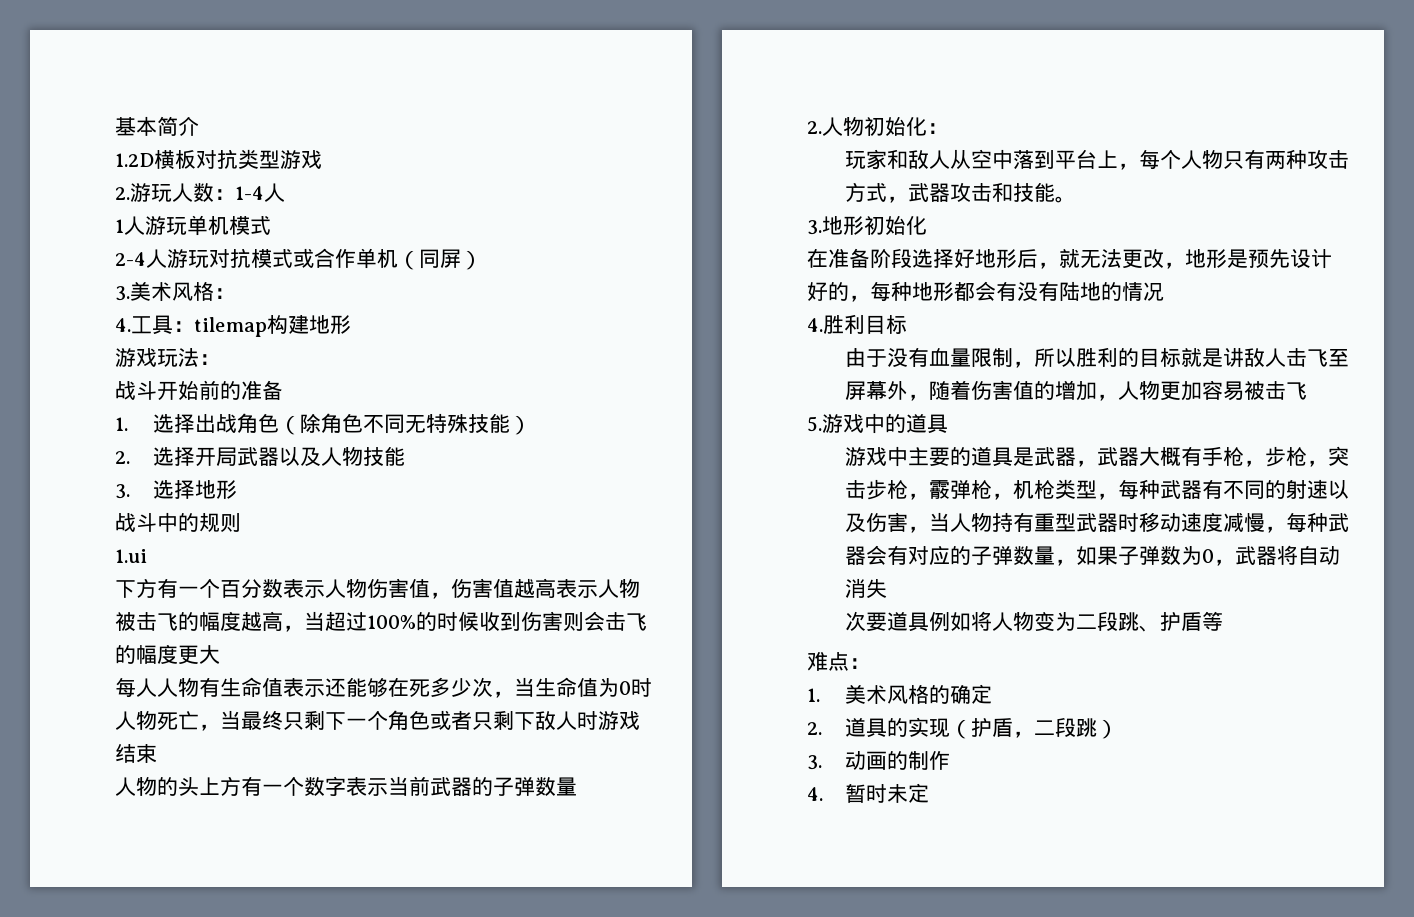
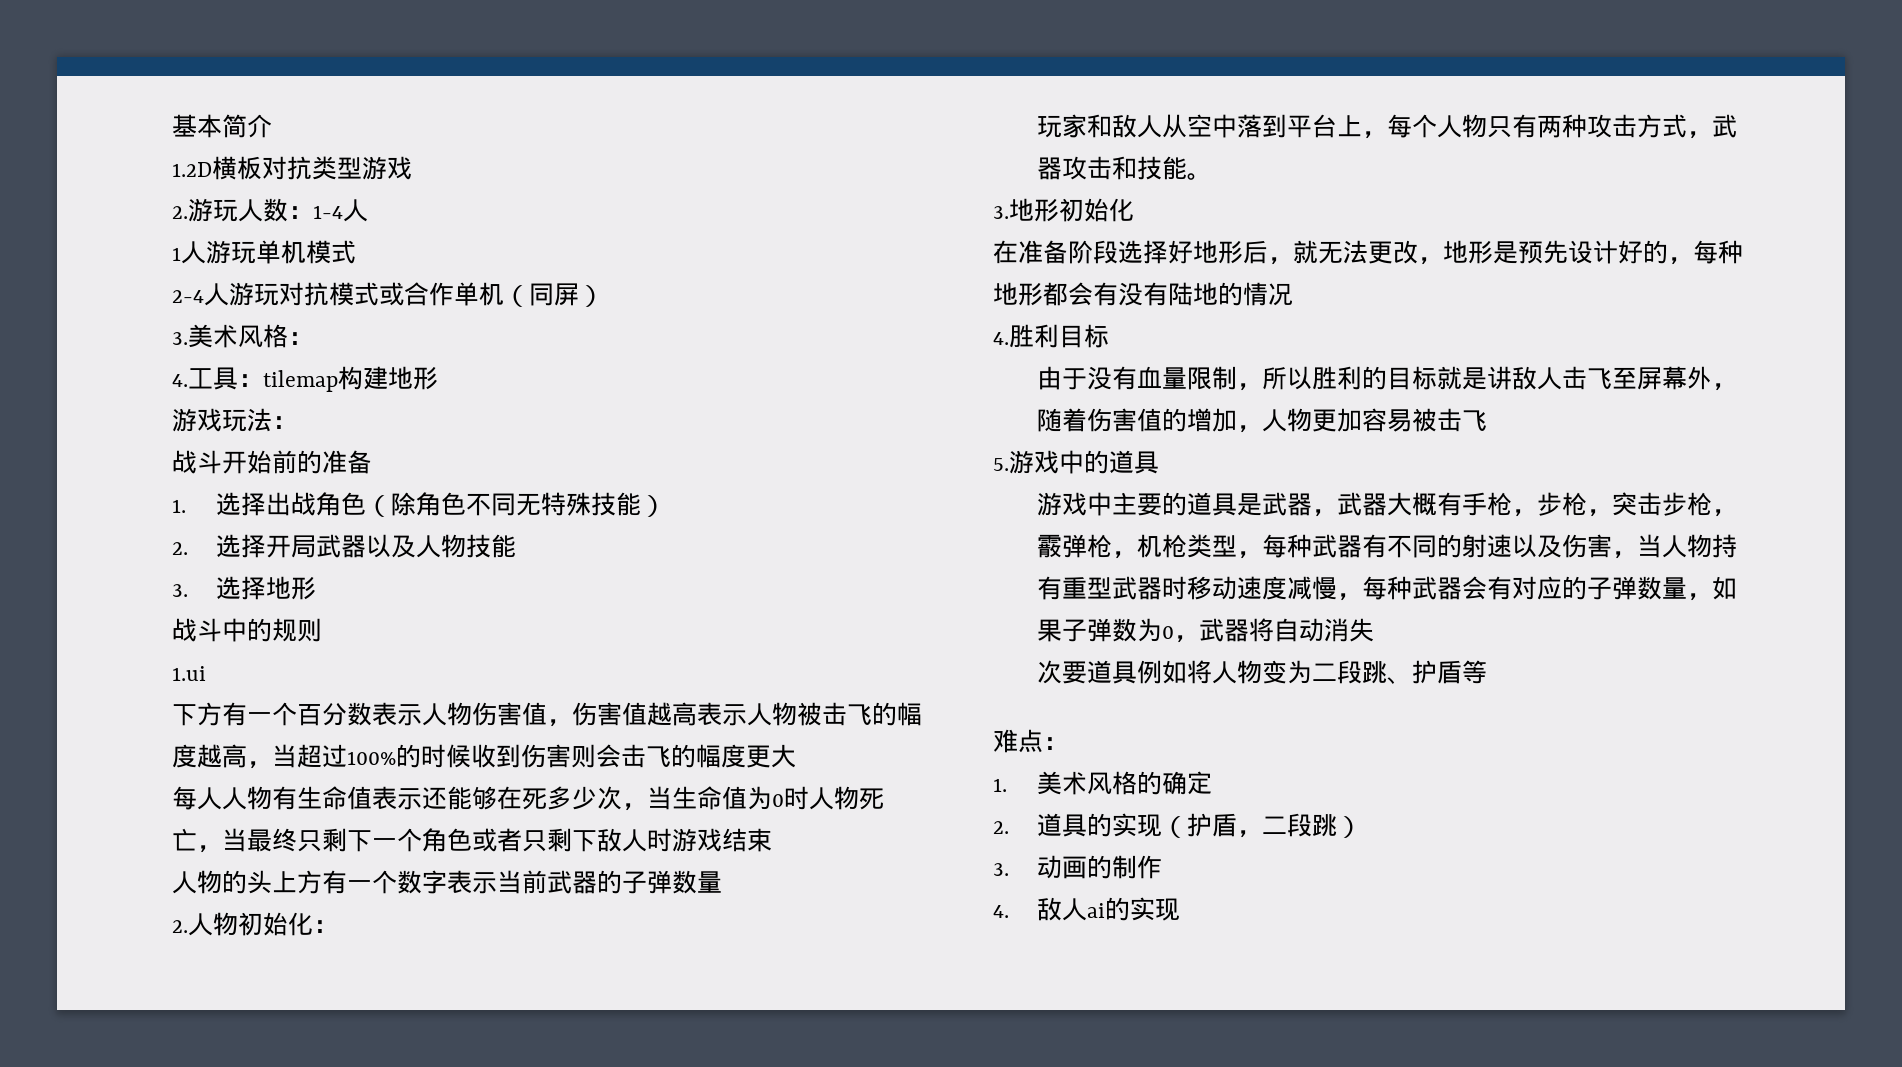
[845,783,930,803] 暂时未定 -> [1036,897,1180,921] 敌人ai的实现

